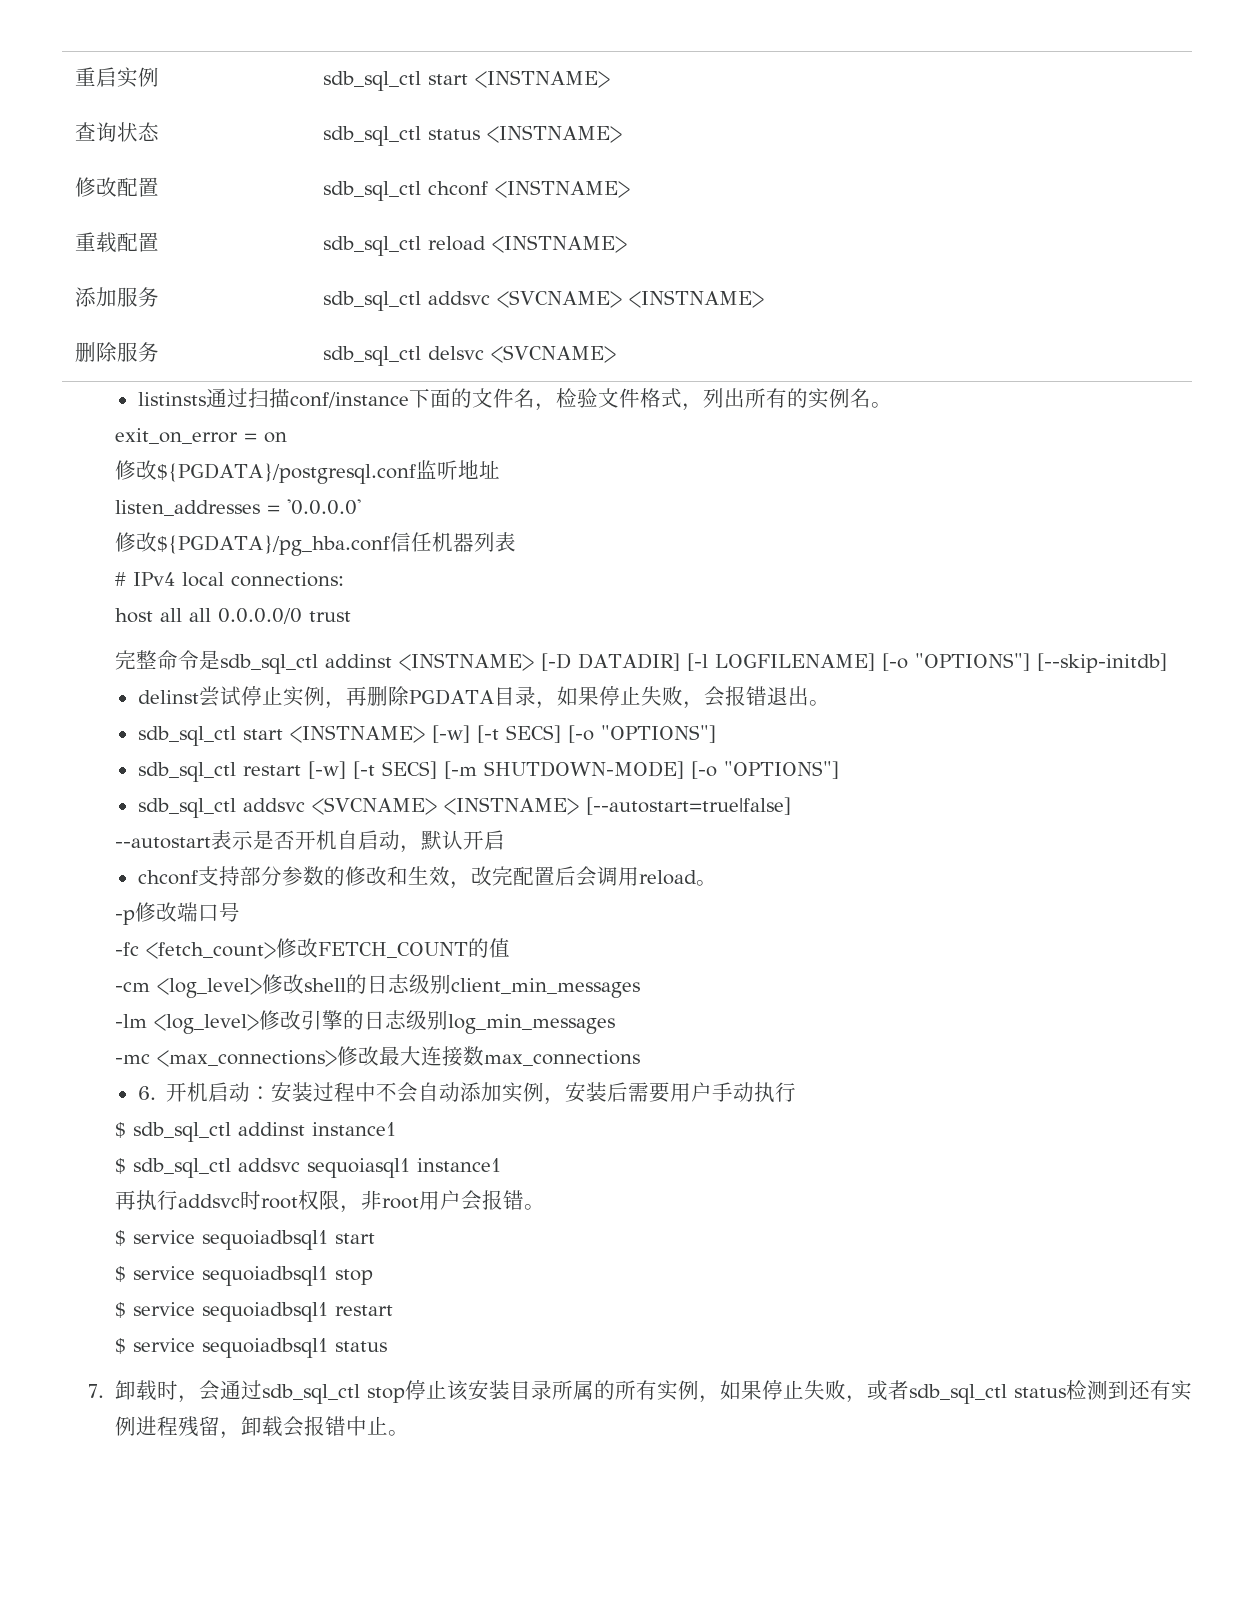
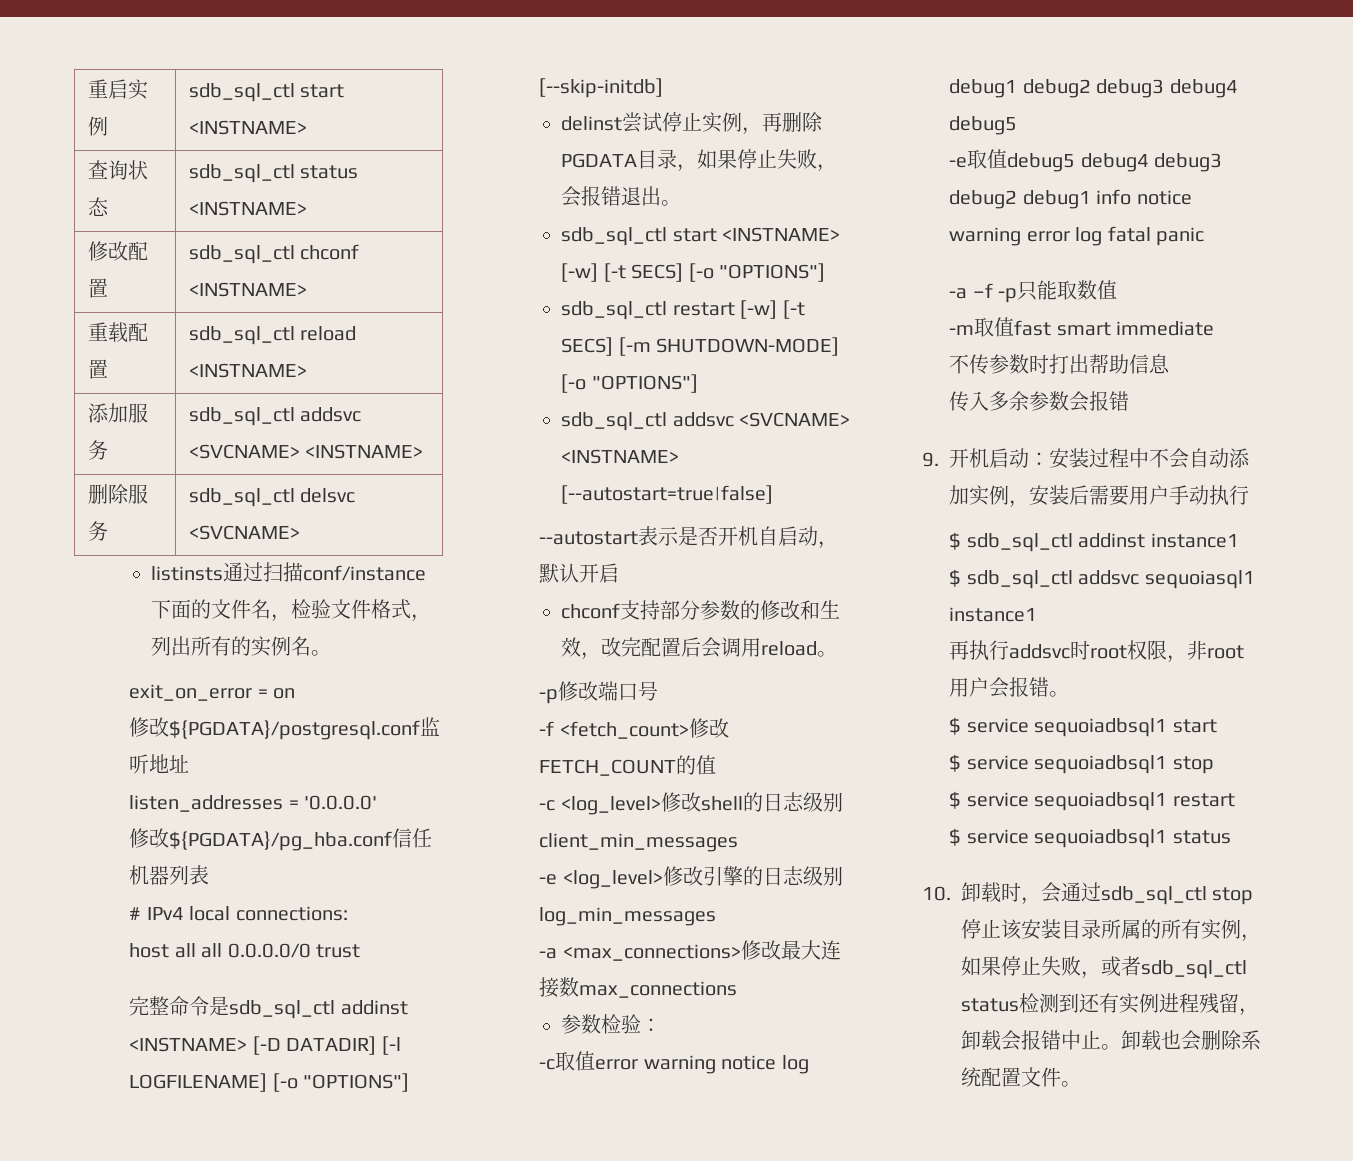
[114,942,139,956] -fc -> [539,721,555,736] -f
[114,982,150,992] -cm -> [539,800,556,811] -c
[114,1014,147,1028] -lm -> [539,874,558,885] -e
[114,1054,150,1064] -mc -> [539,948,558,959] -a
[137,1086,156,1100] 6. -> [561,1014,662,1034] [539,1051,809,1074] [949,79,1238,98] [949,116,1018,135] [949,149,1223,172] [949,189,1192,209] [949,226,1204,246] [949,280,1118,303] [949,317,1215,337] [949,354,1171,374] [949,391,1130,412] [921,452,939,467] 参数检验： // -c取值error warning notice log debug1 debug2 debug3 debug4 debug5 // -e取值debug5 debug4 debug3 debug2 debug1 info notice warning error log fatal panic // -a –f -p只能取数值 // -m取值fast smart immediate // 不传参数时打出帮助信息 // 传入多余参数会报错 // 9.
[88,1384,105,1398] 7. -> [921,886,951,901] 10.
(409, 1433) none -> [1120,1030,1261,1051] [960,1067,1081,1087] 卸载也会删除系统配置文件。

